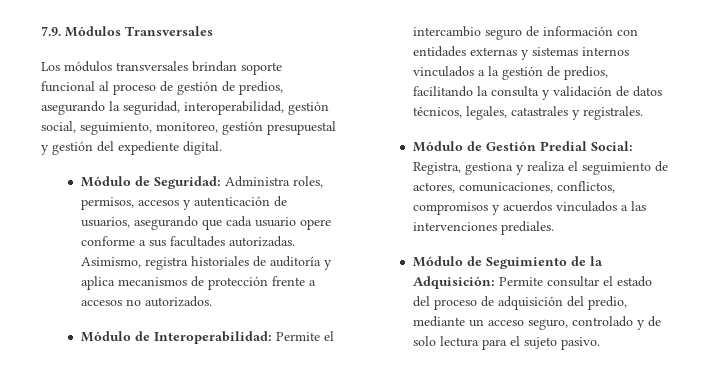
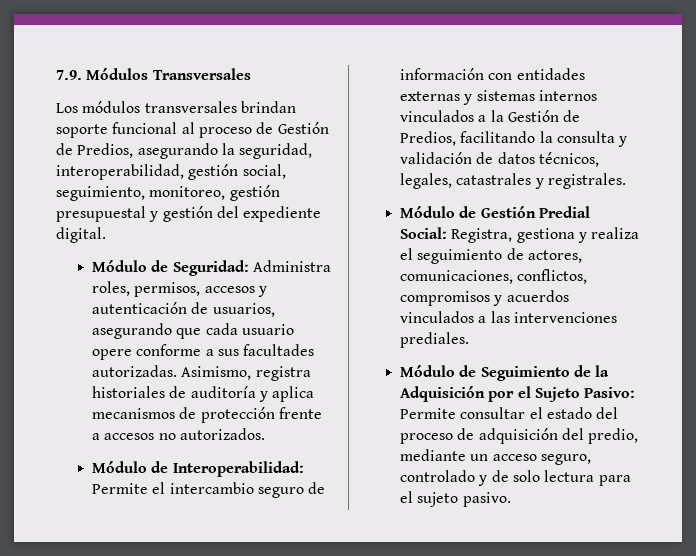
[177,81,283,95] gestión de predios, -> [277,122,329,134] [56,143,134,158] Gestión de Predios,
[502,66,609,80] gestión de predios, -> [507,110,581,122] [399,131,456,146] Gestión de Predios,
[413,276,496,289] Adquisición: -> [399,386,636,402] Adquisición por el Sujeto Pasivo:

